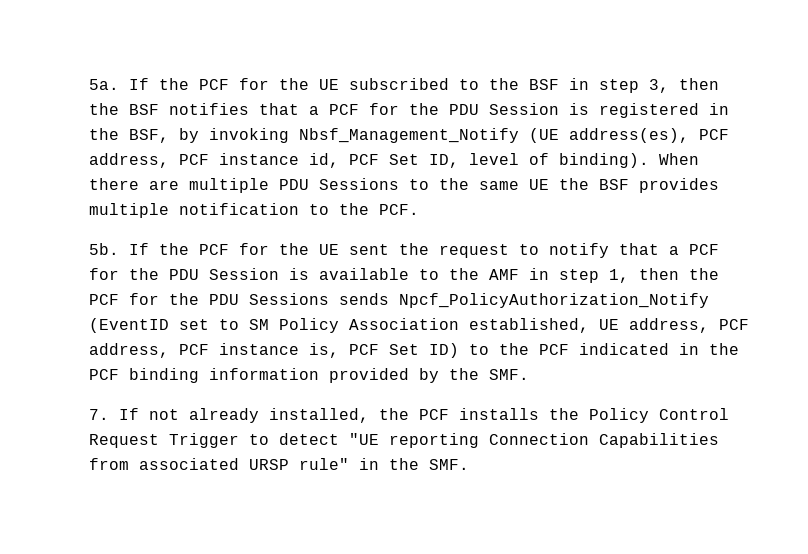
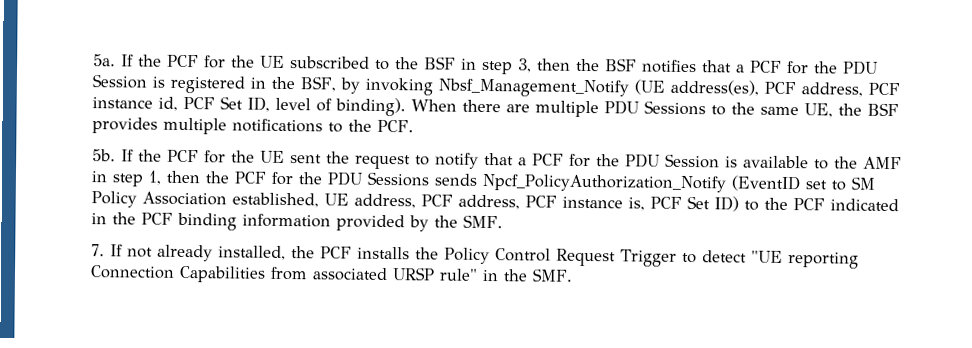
[528,179,549,190] UE -> [804,103,834,118] UE,
[178,203,299,215] notification -> [232,118,324,133] notifications

